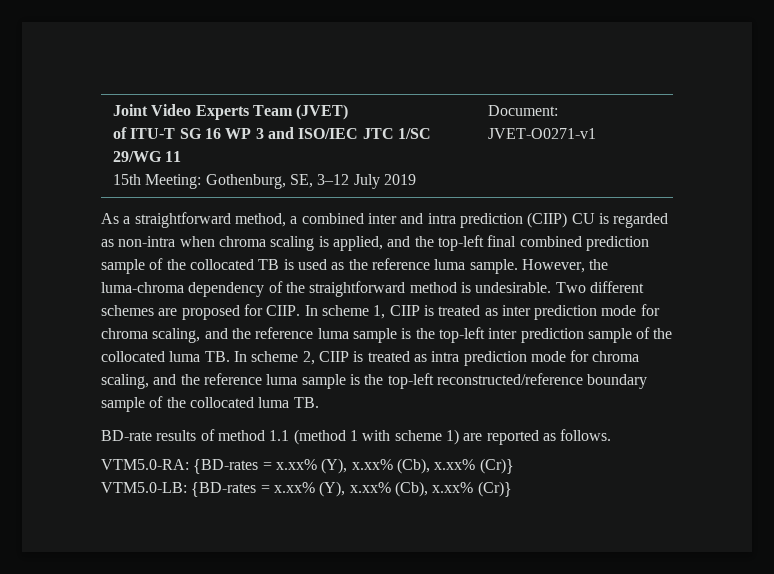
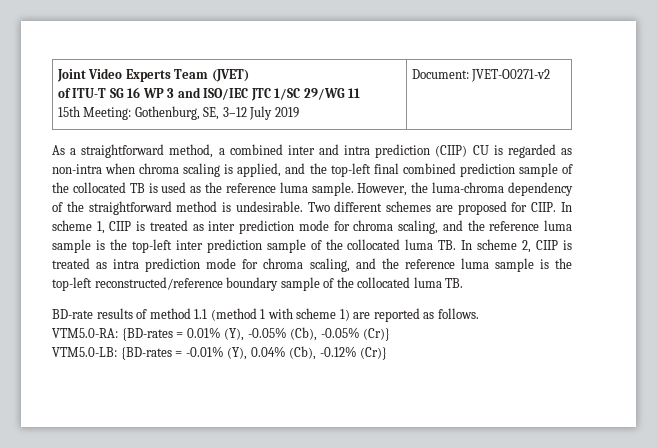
[487,128,596,139] JVET-O0271-v1 -> [471,69,551,82] JVET-O0271-v2
[275,458,476,474] x.xx% (Y), x.xx% (Cb), x.xx% -> [186,327,360,341] 0.01% (Y), -0.05% (Cb), -0.05%
[273,481,474,497] x.xx% (Y), x.xx% (Cb), x.xx% -> [185,346,357,360] -0.01% (Y), 0.04% (Cb), -0.12%

